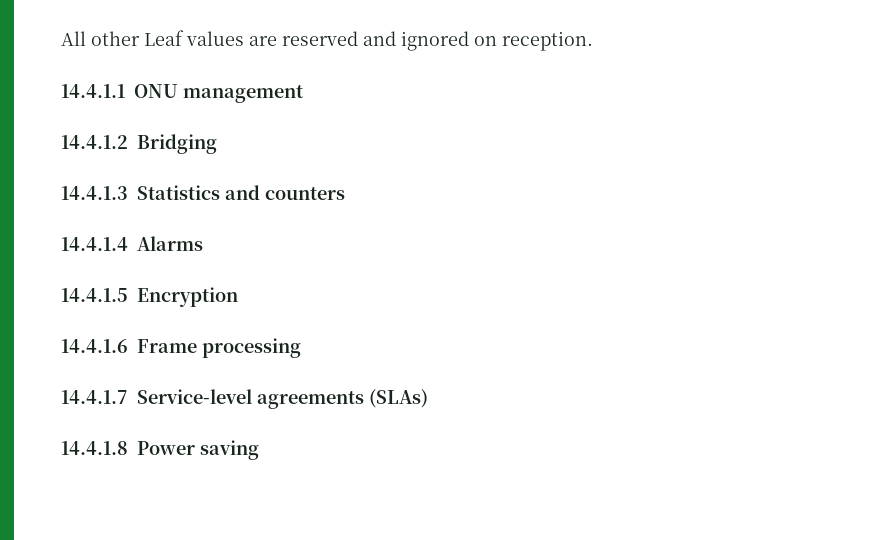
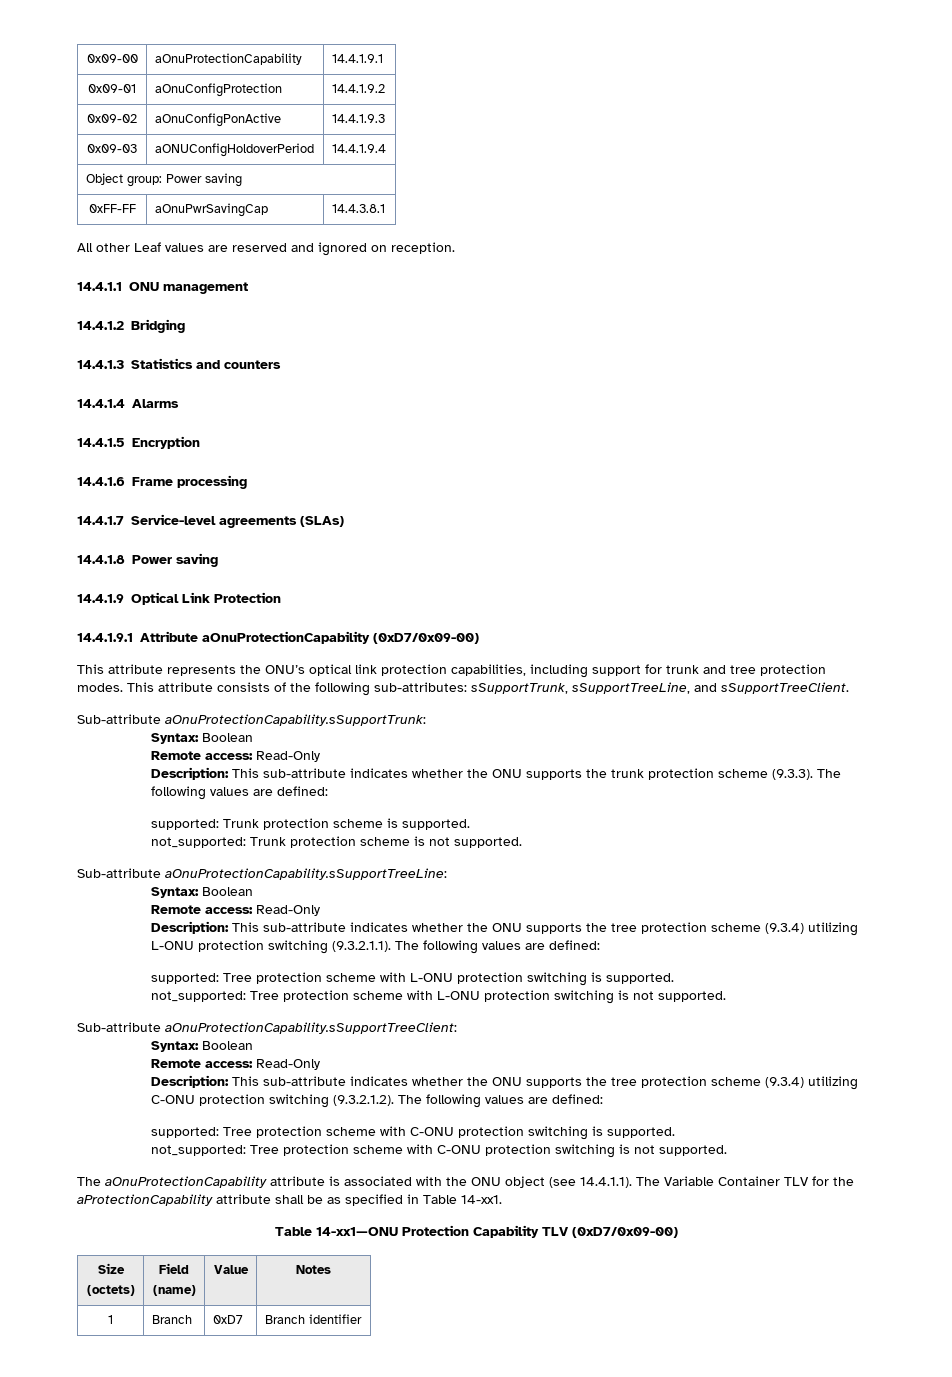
(61, 38) none -> [86,54,138,63] [154,53,302,65] [331,54,383,63] [88,84,136,93] [154,83,282,97] [331,84,385,93] [87,114,137,123] [154,113,281,127] [331,114,385,123] [87,144,137,153] [154,143,314,157] [331,144,386,153] [85,173,242,187] [88,204,136,213] [154,203,268,217] [331,204,385,213] 0x09-00 | aOnuProtectionCapability | 14.4.1.9.1 // 0x09-01 | aOnuConfigProtection | 14.4.1.9.2 // 0x09-02 | aOnuConfigPonActive | 14.4.1.9.3 // 0x09-03 | aONUConfigHoldoverPeriod | 14.4.1.9.4 // Object group: Power saving // 0xFF-FF | aOnuPwrSavingCap | 14.4.3.8.1 //
(259, 450) none -> [77,592,281,605] [77,631,479,644] [77,664,826,678] [77,682,849,696] [77,714,426,726] [150,733,253,744] [150,751,320,762] [150,767,841,780] [150,786,328,800] [150,818,470,830] [150,836,522,848] [77,868,447,880] [150,887,253,898] [150,905,320,916] [150,921,858,936] [150,940,600,954] [150,972,674,986] [150,990,726,1004] [77,1022,457,1034] [150,1041,253,1052] [150,1059,320,1070] [150,1075,858,1090] [150,1094,603,1108] [150,1126,675,1140] [150,1144,727,1158] [77,1176,854,1188] [77,1194,502,1206] [274,1225,678,1238] [97,1263,125,1274] [86,1285,135,1296] [159,1263,189,1274] [152,1285,196,1296] [213,1265,249,1274] [296,1265,331,1274] [108,1315,113,1324] [151,1315,192,1324] [212,1315,243,1324] [264,1314,362,1324] // 14.4.1.9 Optical Link Protection // 14.4.1.9.1 Attribute aOnuProtectionCapability (0xD7/0x09-00) // This attribute represents the ONU’s optical link protection capabilities, including support for trunk and tree protection modes. This attribute consists of the following sub-attributes: sSupportTrunk, sSupportTreeLine, and sSupportTreeClient. // Sub-attribute aOnuProtectionCapability.sSupportTrunk: // Syntax: Boolean // Remote access: Read-Only // Description: This sub-attribute indicates whether the ONU supports the trunk protection scheme (9.3.3). The following values are defined: // supported: Trunk protection scheme is supported. // not_supported: Trunk protection scheme is not supported. // Sub-attribute aOnuProtectionCapability.sSupportTreeLine: // Syntax: Boolean // Remote access: Read-Only // Description: This sub-attribute indicates whether the ONU supports the tree protection scheme (9.3.4) utilizing L-ONU protection switching (9.3.2.1.1). The following values are defined: // supported: Tree protection scheme with L-ONU protection switching is supported. // not_supported: Tree protection scheme with L-ONU protection switching is not supported. // Sub-attribute aOnuProtectionCapability.sSupportTreeClient: // Syntax: Boolean // Remote access: Read-Only // Description: This sub-attribute indicates whether the ONU supports the tree protection scheme (9.3.4) utilizing C-ONU protection switching (9.3.2.1.2). The following values are defined: // supported: Tree protection scheme with C-ONU protection switching is supported. // not_supported: Tree protection scheme with C-ONU protection switching is not supported. // The aOnuProtectionCapability attribute is associated with the ONU object (see 14.4.1.1). The Variable Container TLV for the aProtectionCapability attribute shall be as specified in Table 14-xx1. // Table 14-xx1—ONU Protection Capability TLV (0xD7/0x09-00) // Size // (octets) | Field // (name) | Value | Notes // 1 | Branch | 0xD7 | Branch identifier

